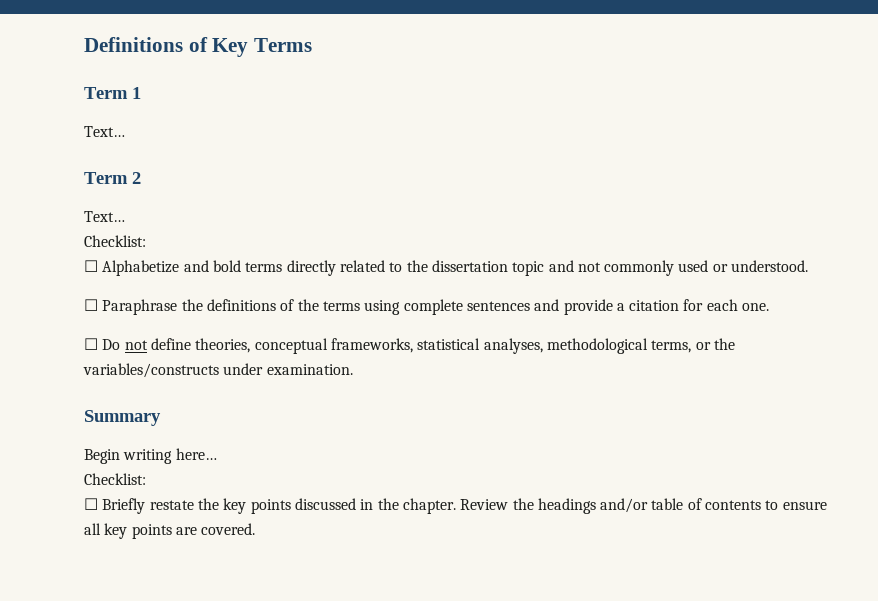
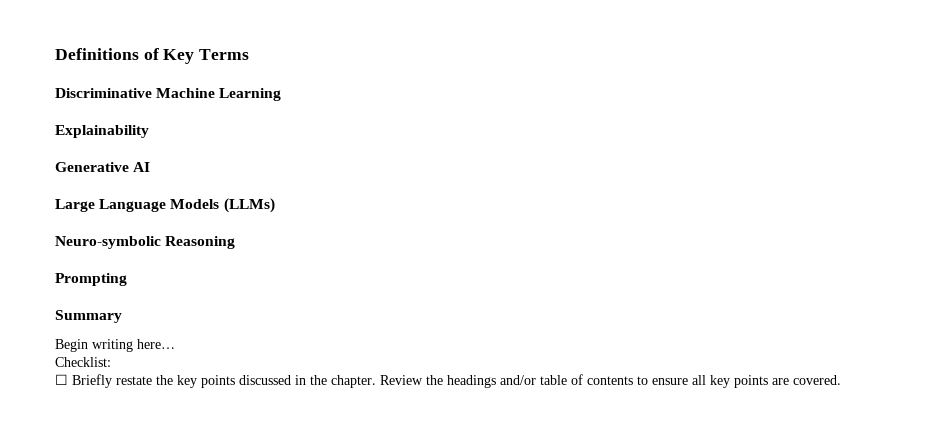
[84,87,141,99] [84,126,125,137] [84,172,141,184] [84,211,125,222] [84,235,146,247] [84,260,809,276] [84,299,770,315] [84,338,735,354] [83,363,353,378] Term 1 // Text… // Term 2 // Text… // Checklist: // ☐ Alphabetize and bold terms directly related to the dissertation topic and not commonly used or understood. // ☐ Paraphrase the definitions of the terms using complete sentences and provide a citation for each one. // ☐ Do not define theories, conceptual frameworks, statistical analyses, methodological terms, or the variables/constructs under examination. -> [55,88,282,101] [55,125,149,138] [55,162,151,172] [55,198,275,213] [55,236,236,249] [55,273,127,286] Discriminative Machine Learning // Explainability // Generative AI // Large Language Models (LLMs) // Neuro-symbolic Reasoning // Prompting

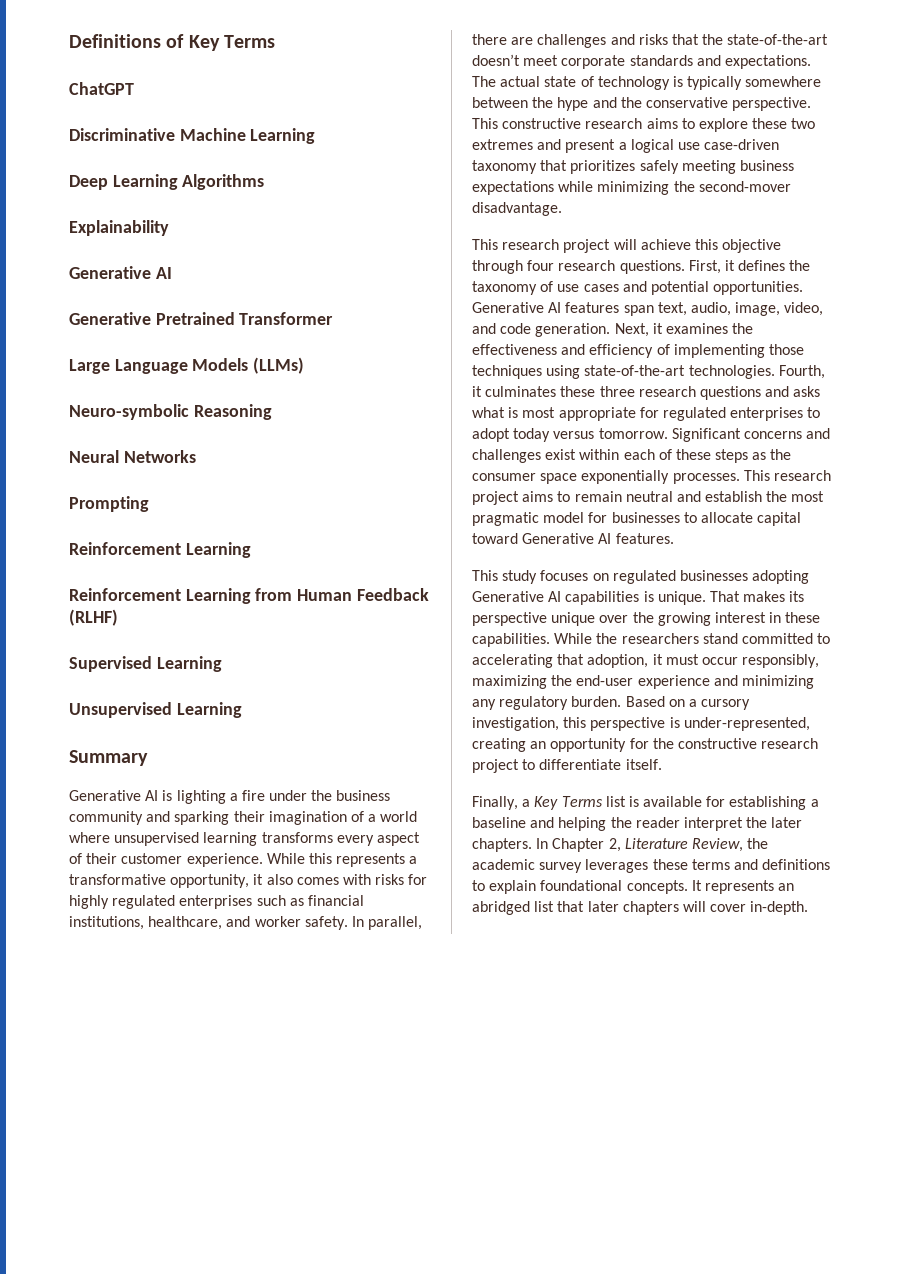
(250, 54) none -> [69,82,134,95] // ChatGPT
(282, 94) none -> [69,174,265,190] // Deep Learning Algorithms
(151, 167) none -> [69,312,334,325] // Generative Pretrained Transformer
(236, 242) none -> [69,450,196,463] // Neural Networks
[55,310,122,323] [55,339,175,352] [55,357,111,367] [55,374,841,388] Summary // Begin writing here… // Checklist: // ☐ Briefly restate the key points discussed in the chapter. Review the headings and/or table of contents to ensure all key points are covered. -> [69,542,251,558] [69,588,429,604] [69,609,118,626] [69,656,222,672] [69,702,242,718] [69,750,148,766] [69,790,391,804] [69,811,418,825] [69,832,420,846] [69,853,418,867] [69,874,428,888] [69,895,364,909] [69,916,423,930] [472,34,829,48] [472,54,811,69] [472,76,822,90] [472,97,812,111] [472,118,816,132] [472,139,780,153] [472,160,794,174] [472,181,791,195] [472,202,562,216] [472,239,782,253] [472,260,811,274] [472,281,804,295] [472,302,824,316] [472,323,754,337] [472,344,804,358] [472,365,825,379] [472,386,821,400] [472,407,821,421] [472,428,831,442] [472,449,792,463] [472,470,831,484] [472,491,825,505] [472,512,802,526] [472,533,674,544] [472,570,810,584] [472,591,805,605] [472,612,821,626] [472,633,831,647] [472,654,820,668] [472,675,814,689] [472,696,751,710] [472,717,810,731] [472,738,819,752] [472,759,662,773] [472,796,819,810] [472,817,803,831] [472,838,769,852] [472,859,831,873] [472,880,795,894] [472,901,809,915] Reinforcement Learning // Reinforcement Learning from Human Feedback (RLHF) // Supervised Learning // Unsupervised Learning // Summary // Generative AI is lighting a fire under the business community and sparking their imagination of a world where unsupervised learning transforms every aspect of their customer experience. While this represents a transformative opportunity, it also comes with risks for highly regulated enterprises such as financial institutions, healthcare, and worker safety. In parallel, there are challenges and risks that the state-of-the-art doesn’t meet corporate standards and expectations. The actual state of technology is typically somewhere between the hype and the conservative perspective. This constructive research aims to explore these two extremes and present a logical use case-driven taxonomy that prioritizes safely meeting business expectations while minimizing the second-mover disadvantage. // This research project will achieve this objective through four research questions. First, it defines the taxonomy of use cases and potential opportunities. Generative AI features span text, audio, image, video, and code generation. Next, it examines the effectiveness and efficiency of implementing those techniques using state-of-the-art technologies. Fourth, it culminates these three research questions and asks what is most appropriate for regulated enterprises to adopt today versus tomorrow. Significant concerns and challenges exist within each of these steps as the consumer space exponentially processes. This research project aims to remain neutral and establish the most pragmatic model for businesses to allocate capital toward Generative AI features. // This study focuses on regulated businesses adopting Generative AI capabilities is unique. That makes its perspective unique over the growing interest in these capabilities. While the researchers stand committed to accelerating that adoption, it must occur responsibly, maximizing the end-user experience and minimizing any regulatory burden. Based on a cursory investigation, this perspective is under-represented, creating an opportunity for the constructive research project to differentiate itself. // Finally, a Key Terms list is available for establishing a baseline and helping the reader interpret the later chapters. In Chapter 2, Literature Review, the academic survey leverages these terms and definitions to explain foundational concepts. It represents an abridged list that later chapters will cover in-depth.

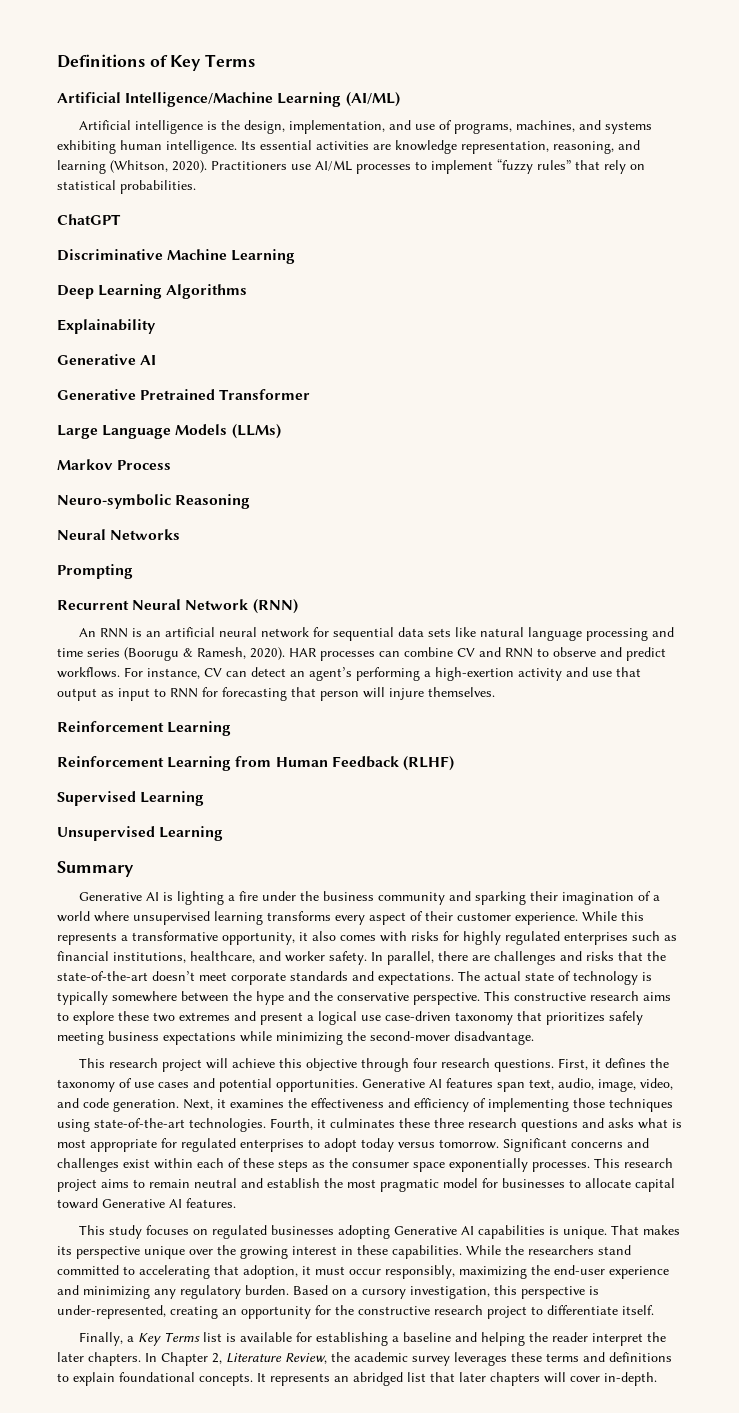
(275, 41) none -> [57,92,400,107] [78,120,652,134] [57,140,640,154] [57,159,645,174] [57,180,196,194] // Artificial Intelligence/Machine Learning (AI/ML) // Artificial intelligence is the design, implementation, and use of programs, machines, and systems exhibiting human intelligence. Its essential activities are knowledge representation, reasoning, and learning (Whitson, 2020). Practitioners use AI/ML processes to implement “fuzzy rules” that rely on statistical probabilities.
(305, 365) none -> [57,459,172,470] // Markov Process
(149, 504) none -> [57,599,298,614] [78,627,674,641] [57,647,666,661] [57,667,641,681] [57,687,495,701] // Recurrent Neural Network (RNN) // An RNN is an artificial neural network for sequential data sets like natural language processing and time series (Boorugu & Ramesh, 2020). HAR processes can combine CV and RNN to observe and predict workflows. For instance, CV can detect an agent’s performing a high-exertion activity and use that output as input to RNN for forecasting that person will injure themselves.

